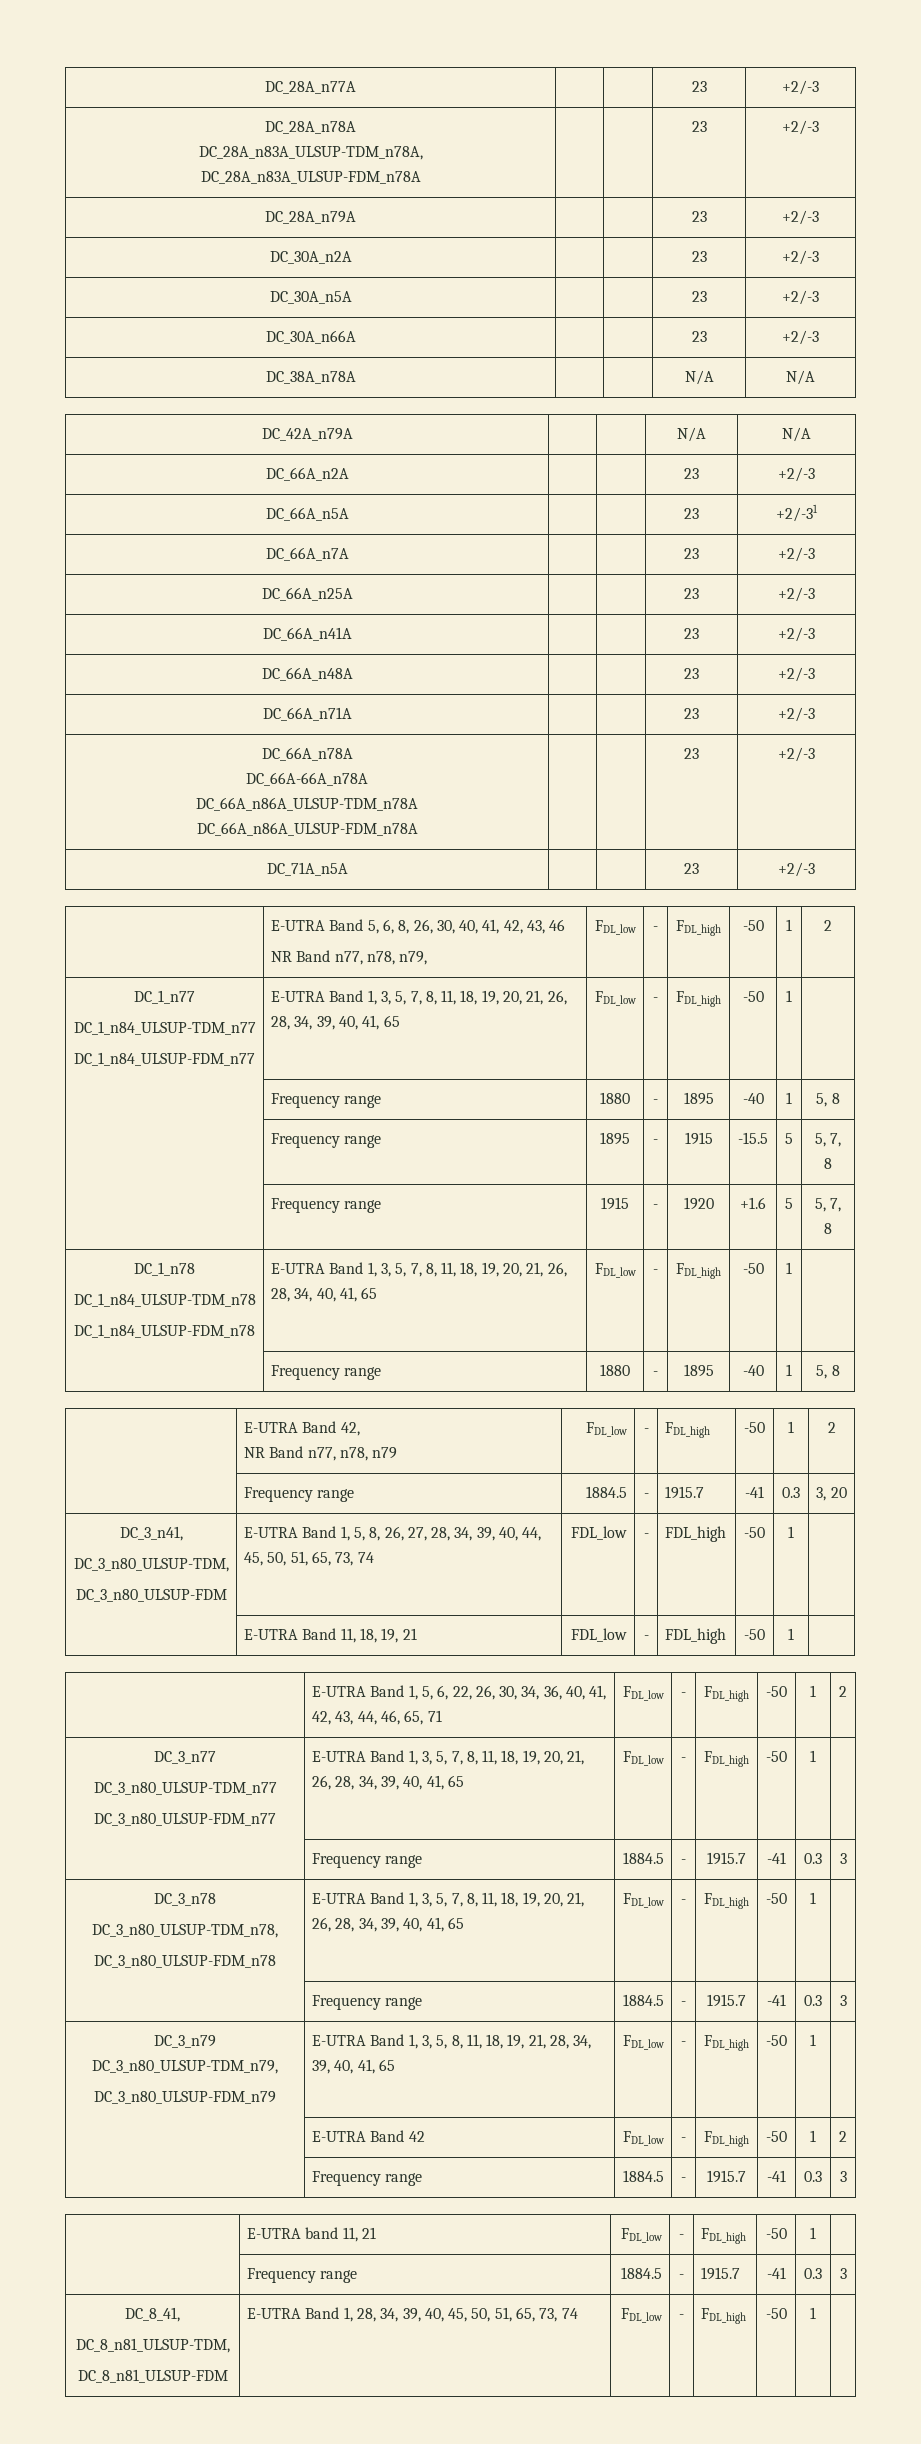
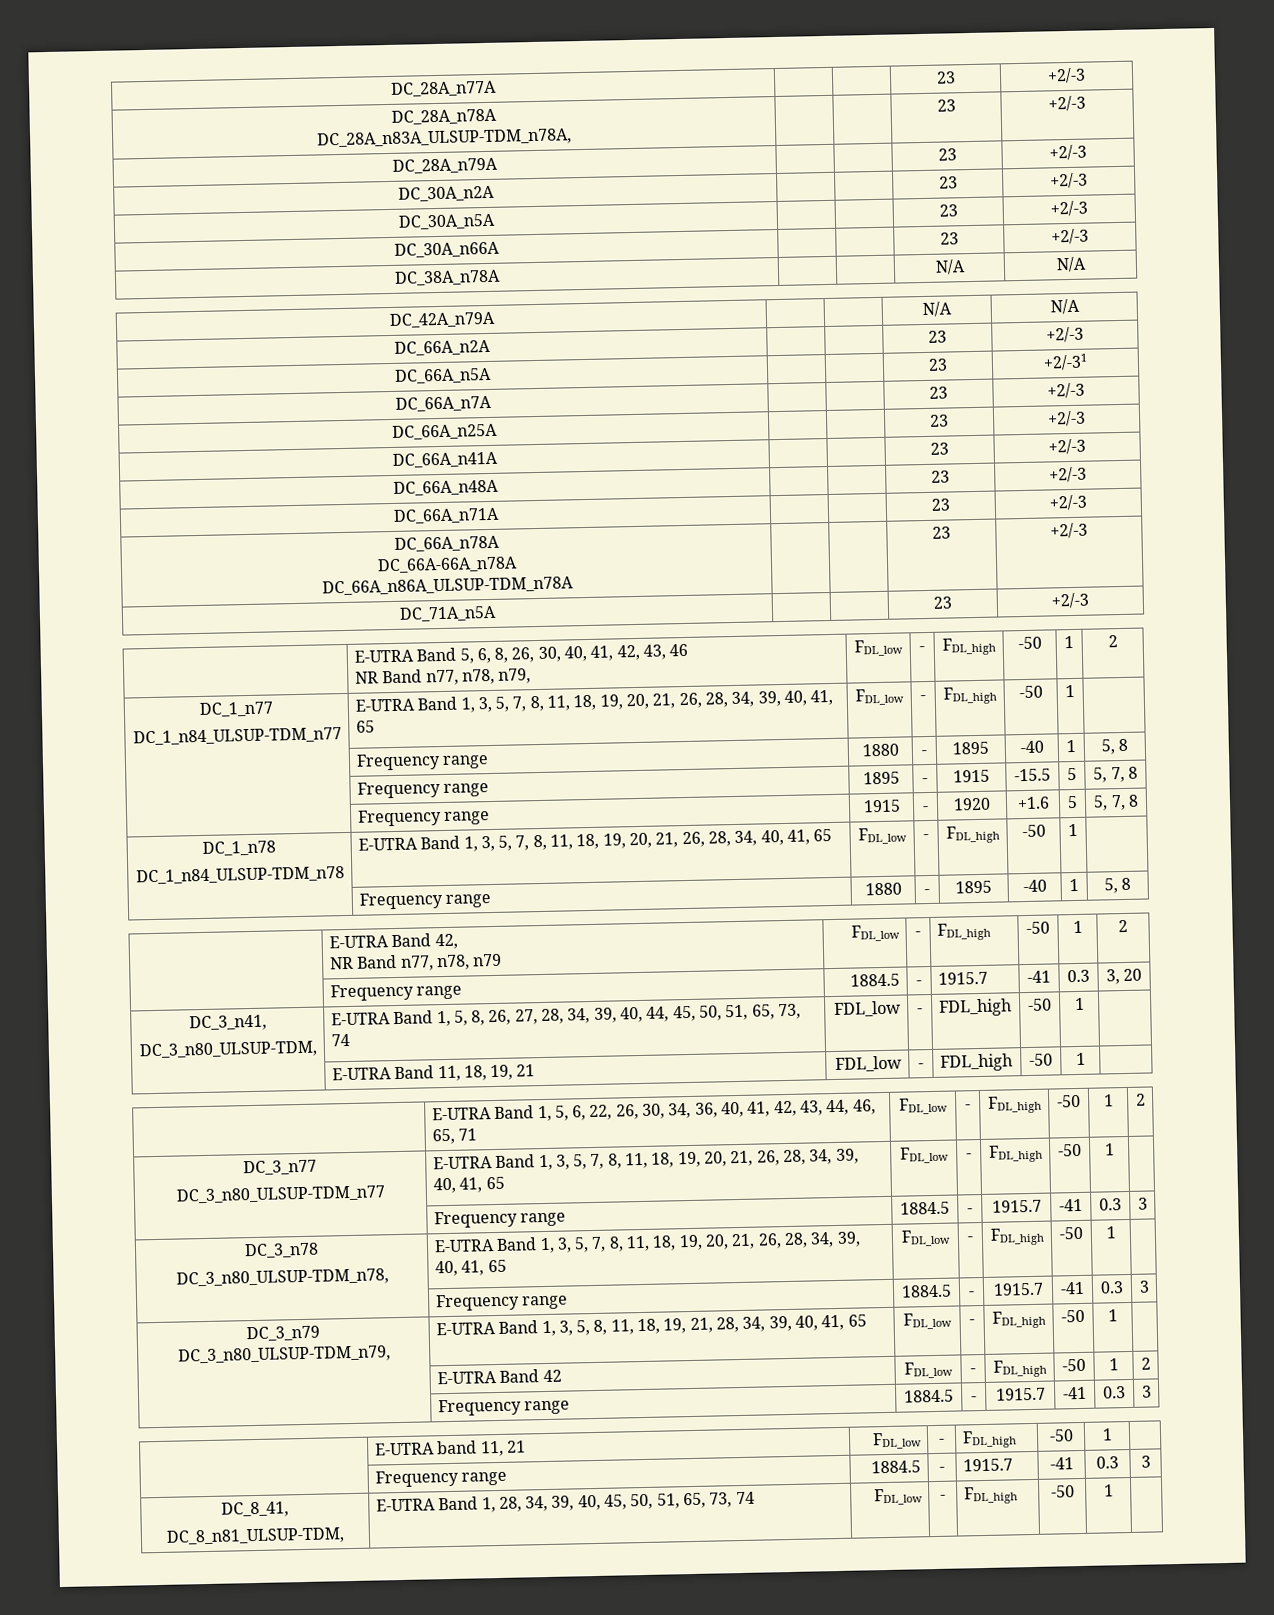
[200,171,421,184] // DC_28A_n83A_ULSUP-FDM_n78A -> (572, 138) none
[196,822,418,836] // DC_66A_n86A_ULSUP-FDM_n78A -> (574, 586) none
[74,1052,255,1066] // DC_1_n84_ULSUP-FDM_n77 -> (342, 736) none
[74,1324,255,1338] // DC_1_n84_ULSUP-FDM_n78 -> (345, 875) none
[75,1589,227,1602] // DC_3_n80_ULSUP-FDM -> (318, 1050) none
[94,1813,276,1826] // DC_3_n80_ULSUP-FDM_n77 -> (386, 1194) none
[94,1955,276,1968] // DC_3_n80_ULSUP-FDM_n78 -> (389, 1278) none
[94,2091,276,2104] // DC_3_n80_ULSUP-FDM_n79 -> (391, 1355) none
[77,2369,228,2383] // DC_8_n81_ULSUP-FDM -> (345, 1536) none

